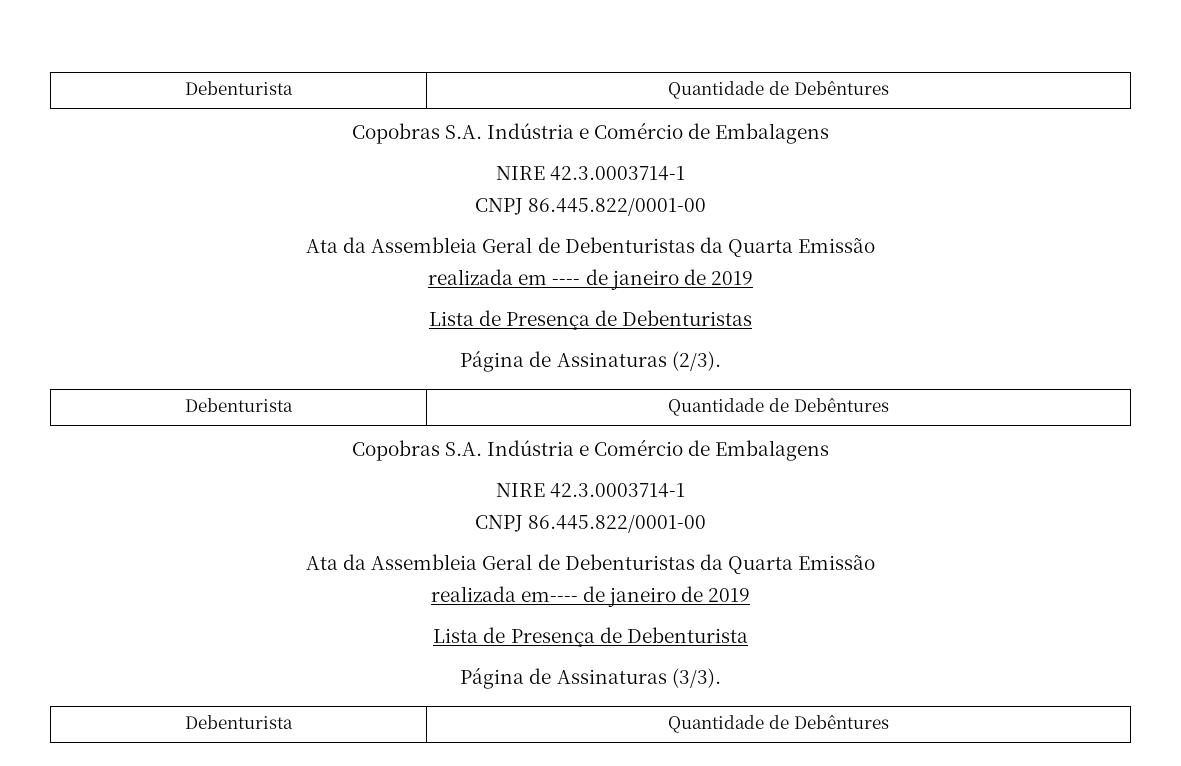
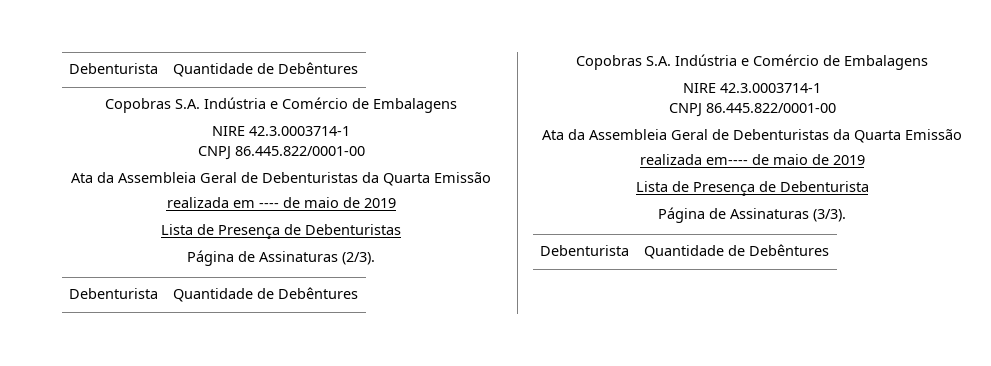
[610,270,679,290] janeiro -> [303,197,339,208] maio
[608,587,677,607] janeiro -> [772,154,808,165] maio

